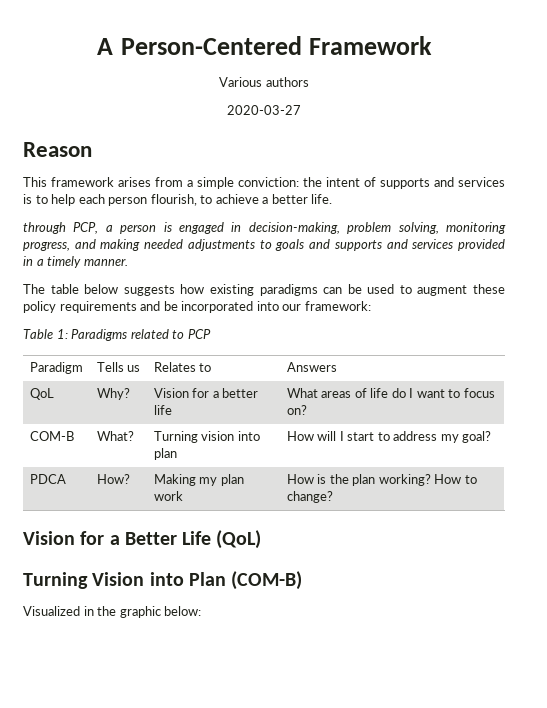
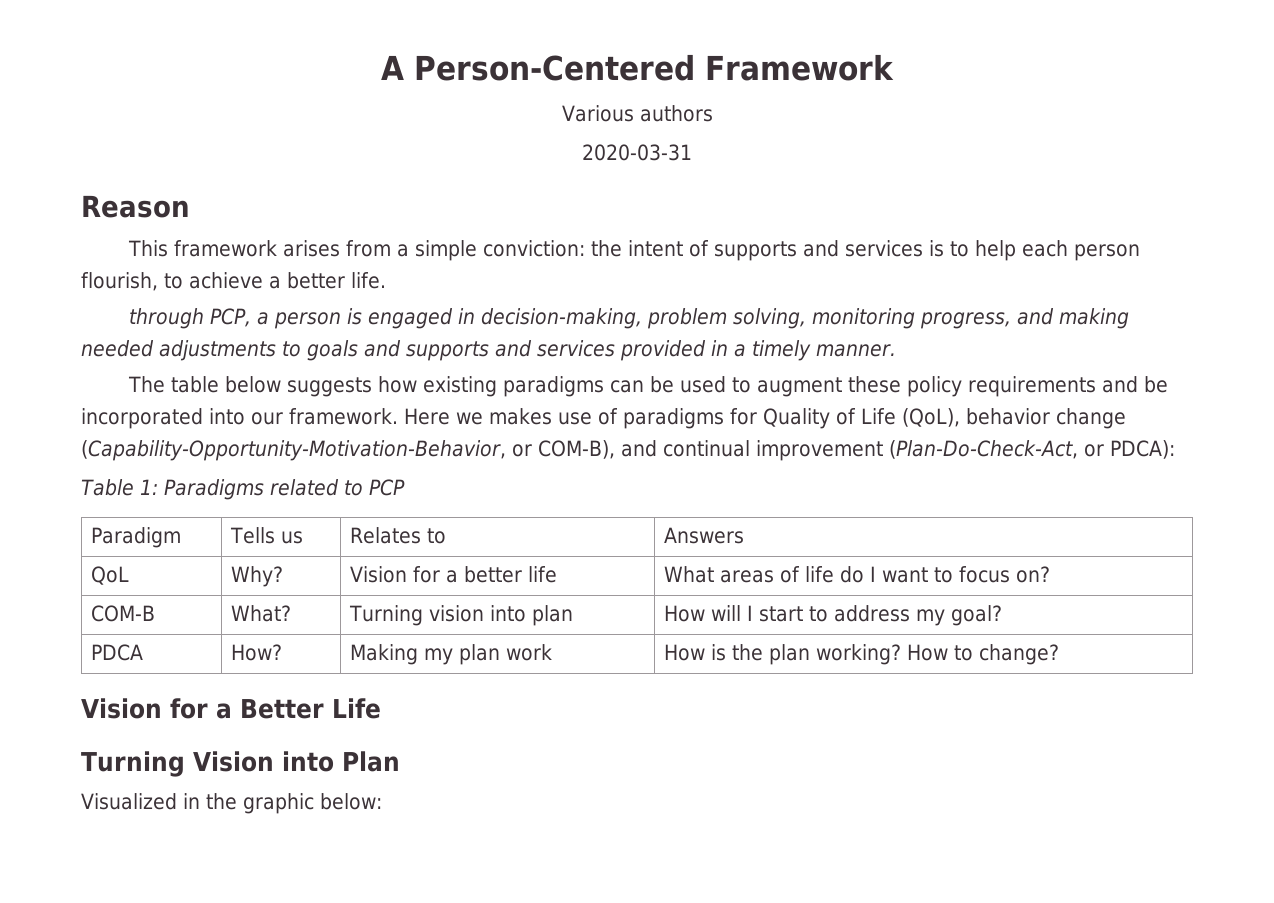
[227,105,301,115] 2020-03-27 -> [582,144,692,161] 2020-03-31
[304,301,371,311] framework: -> [289,408,1126,429] [81,440,1175,461] framework. Here we makes use of paradigms for Quality of Life (QoL), behavior change (Capability-Opportunity-Motivation-Behavior, or COM-B), and continual improvement (Plan-Do-Check-Act, or PDCA):
[216,530,262,549] (QoL) -> (381, 708) none
[231,571,303,590] (COM-B) -> (400, 761) none

